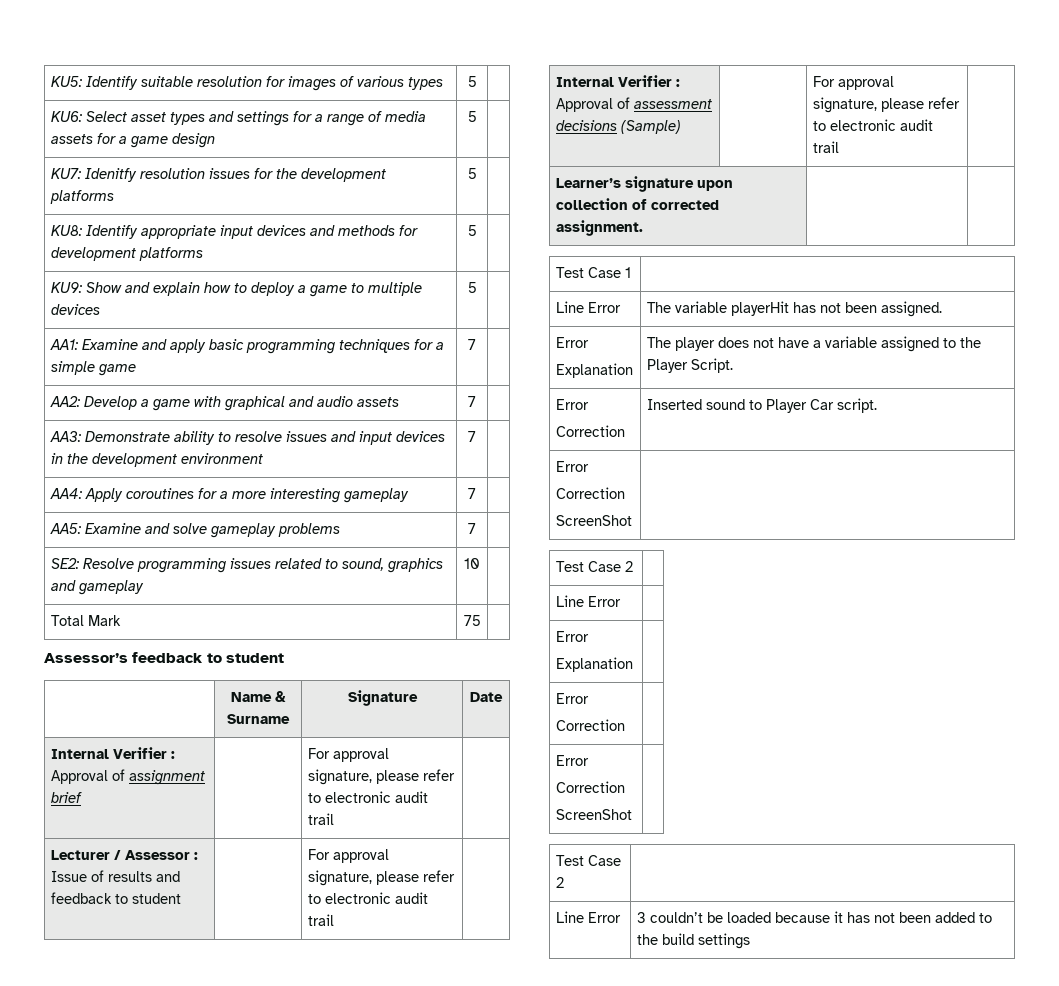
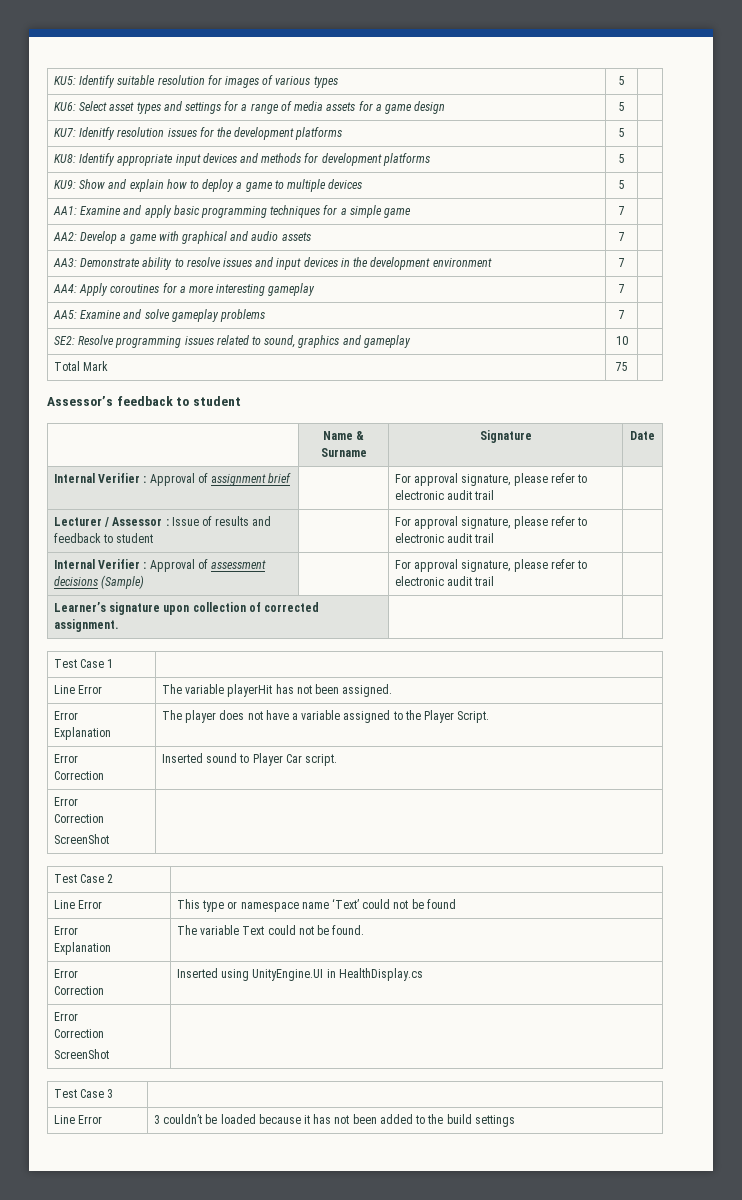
[555,631,589,642] [555,657,633,672] [555,693,589,704] [555,719,625,731] [555,755,589,766] [555,781,625,793] [555,809,632,820] [555,855,621,866] [555,877,564,888] // Error // Explanation | // Error // Correction | // Error // Correction // ScreenShot | // Test Case 2 -> [176,898,456,912] [53,926,78,935] [53,942,111,955] [176,925,365,935] [53,969,78,978] [53,986,104,995] [176,968,423,981] [53,1012,78,1021] [53,1029,104,1038] [53,1049,109,1059] [53,1089,114,1098] This type or namespace name ‘Text’ could not be found // Error // Explanation | The variable Text could not be found. // Error // Correction | Inserted using UnityEngine.UI in HealthDisplay.cs // Error // Correction // ScreenShot | // Test Case 3

